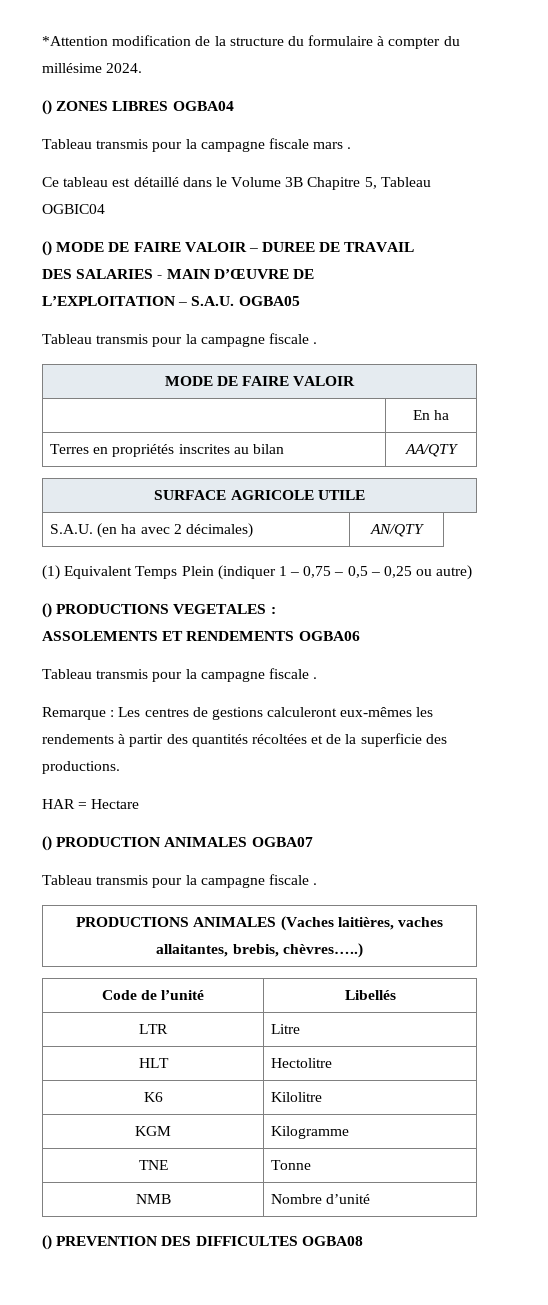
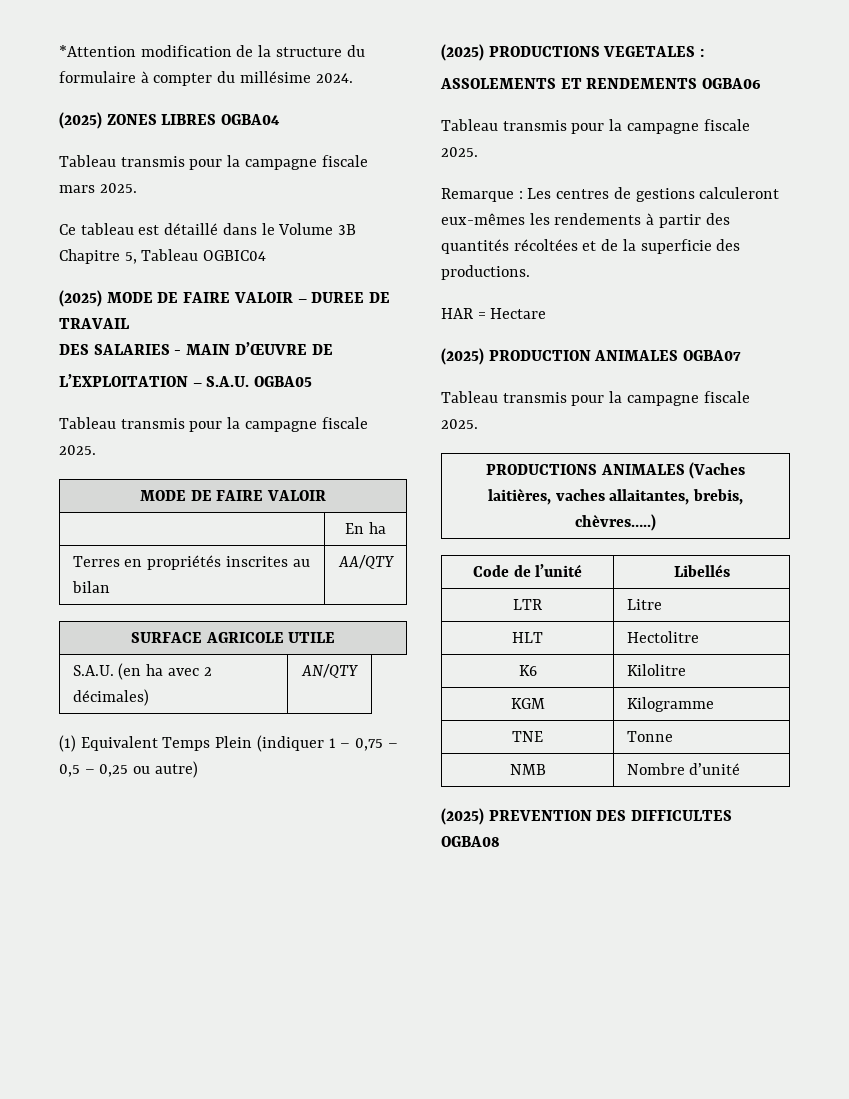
[42,100,52,115] () -> [59,112,102,129] (2025)
[347,147,352,149] . -> [99,183,137,193] 2025.
[42,241,52,256] () -> [59,290,102,307] (2025)
[313,342,318,344] . -> [59,445,96,455] 2025.
[42,603,52,618] () -> [441,44,484,61] (2025)
[313,677,318,679] . -> [441,147,478,157] 2025.
[42,836,52,851] () -> [441,348,484,365] (2025)
[313,883,318,885] . -> [441,419,478,429] 2025.
[42,1235,52,1250] () -> [441,808,484,825] (2025)

